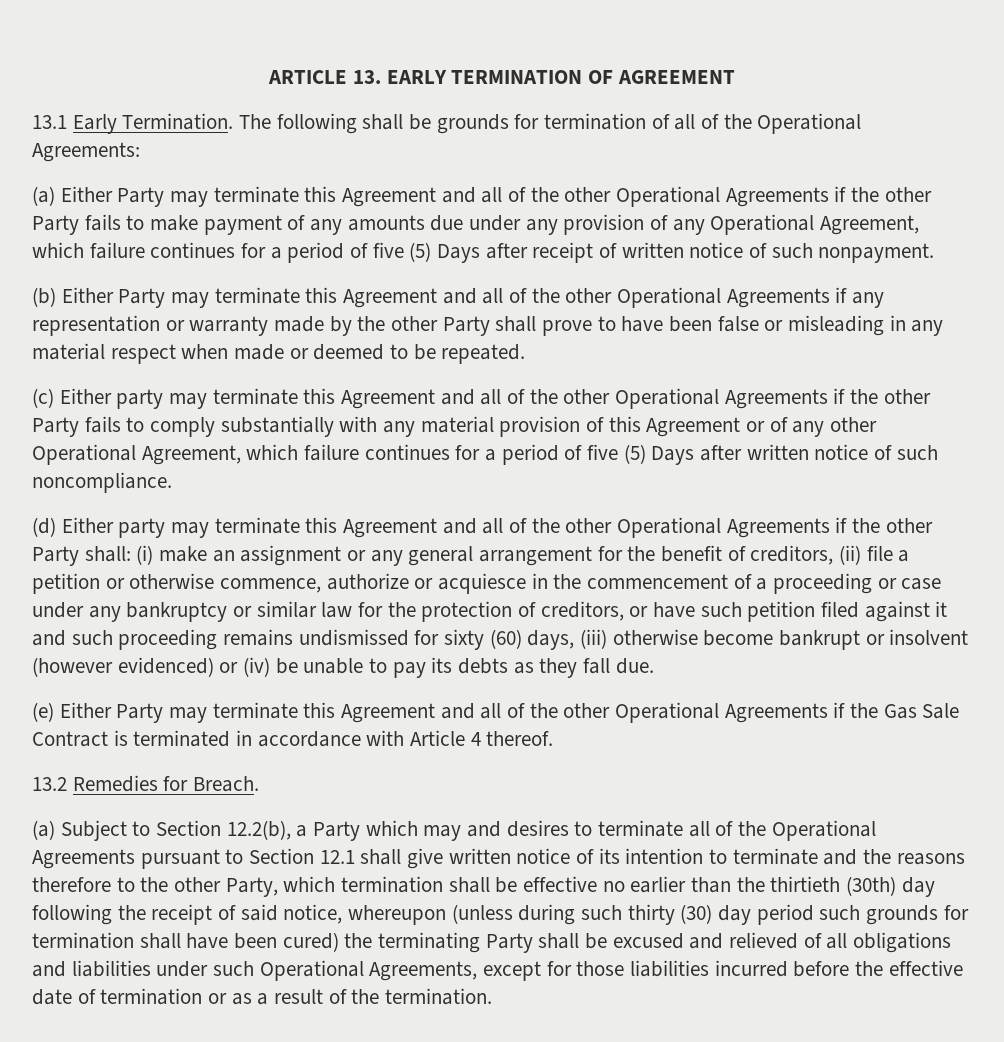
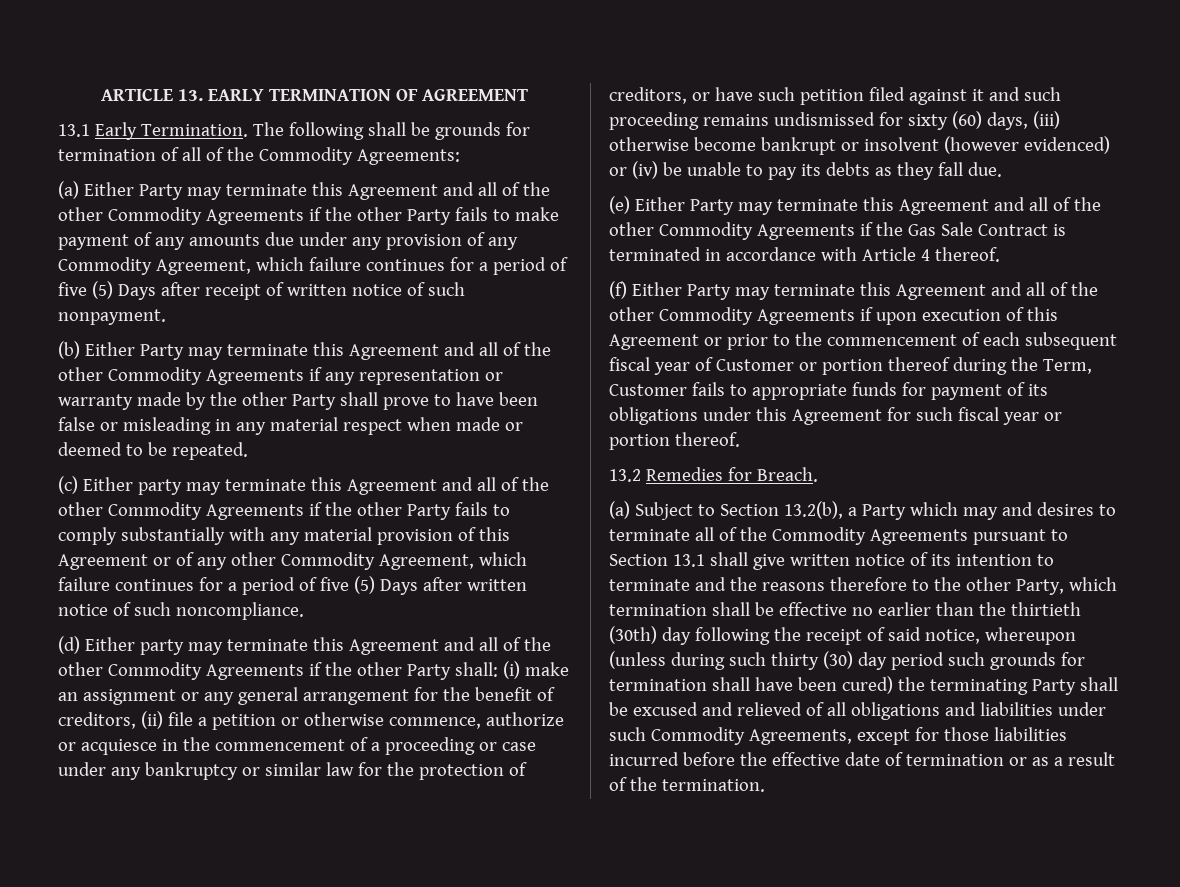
[757,113,862,134] Operational -> [258,147,353,165] Commodity
[616,186,721,207] Operational -> [107,207,202,225] Commodity
[710,214,815,235] Operational -> [58,257,152,275] Commodity
[617,287,722,308] Operational -> [107,367,202,385] Commodity
[615,388,720,409] Operational -> [107,502,202,520] Commodity
[32,444,136,465] Operational -> [280,552,375,570] Commodity
[617,517,722,538] Operational -> [107,662,202,680] Commodity
[615,702,720,723] Operational -> [658,222,753,240] Commodity
(554, 738) none -> [609,281,1098,300] [609,307,1058,325] [609,332,1117,350] [609,357,1092,375] [609,382,1048,400] [609,407,1062,425] [609,432,740,450] // (f) Either Party may terminate this Agreement and all of the other Commodity Agreements if upon execution of this Agreement or prior to the commencement of each subsequent fiscal year of Customer or portion thereof during the Term, Customer fails to appropriate funds for payment of its obligations under this Agreement for such fiscal year or portion thereof.
[226,820,291,840] 12.2(b), -> [783,501,843,519] 13.2(b),
[771,820,876,841] Operational -> [771,527,866,545] Commodity
[319,850,355,864] 12.1 -> [672,554,705,567] 13.1
[259,960,364,981] Operational -> [650,727,745,745] Commodity

